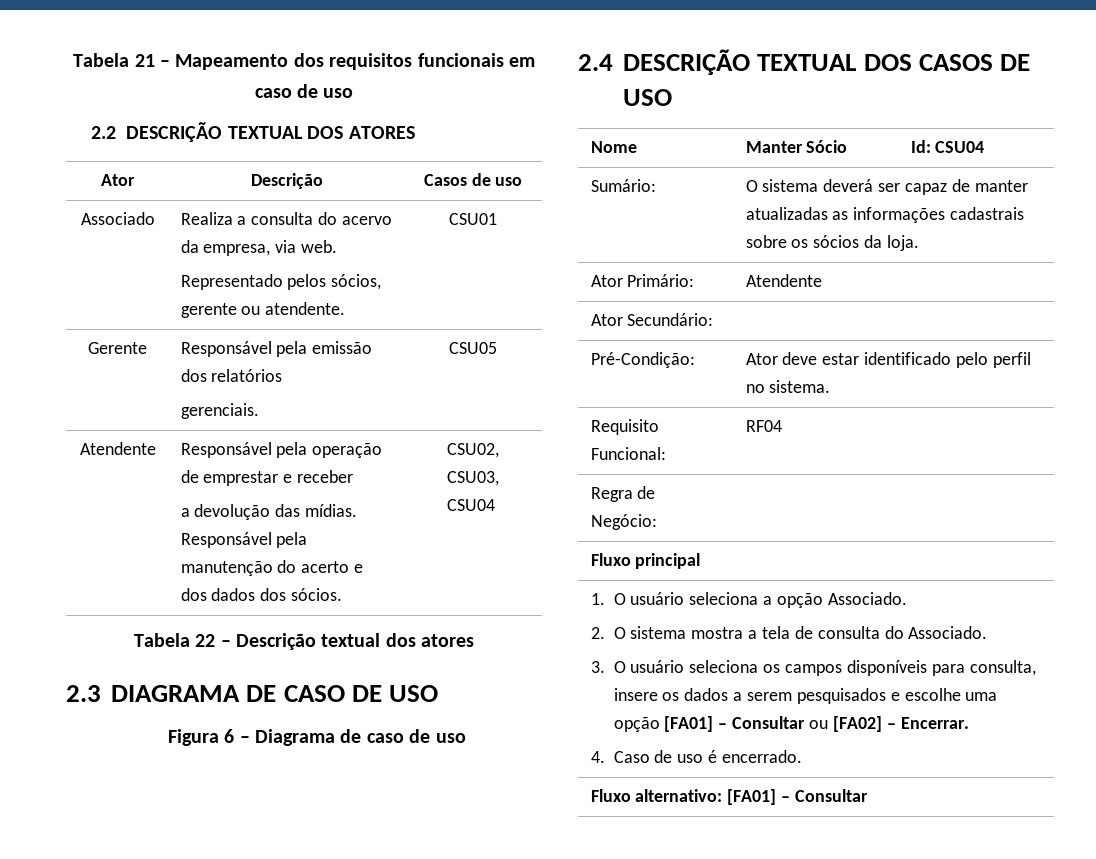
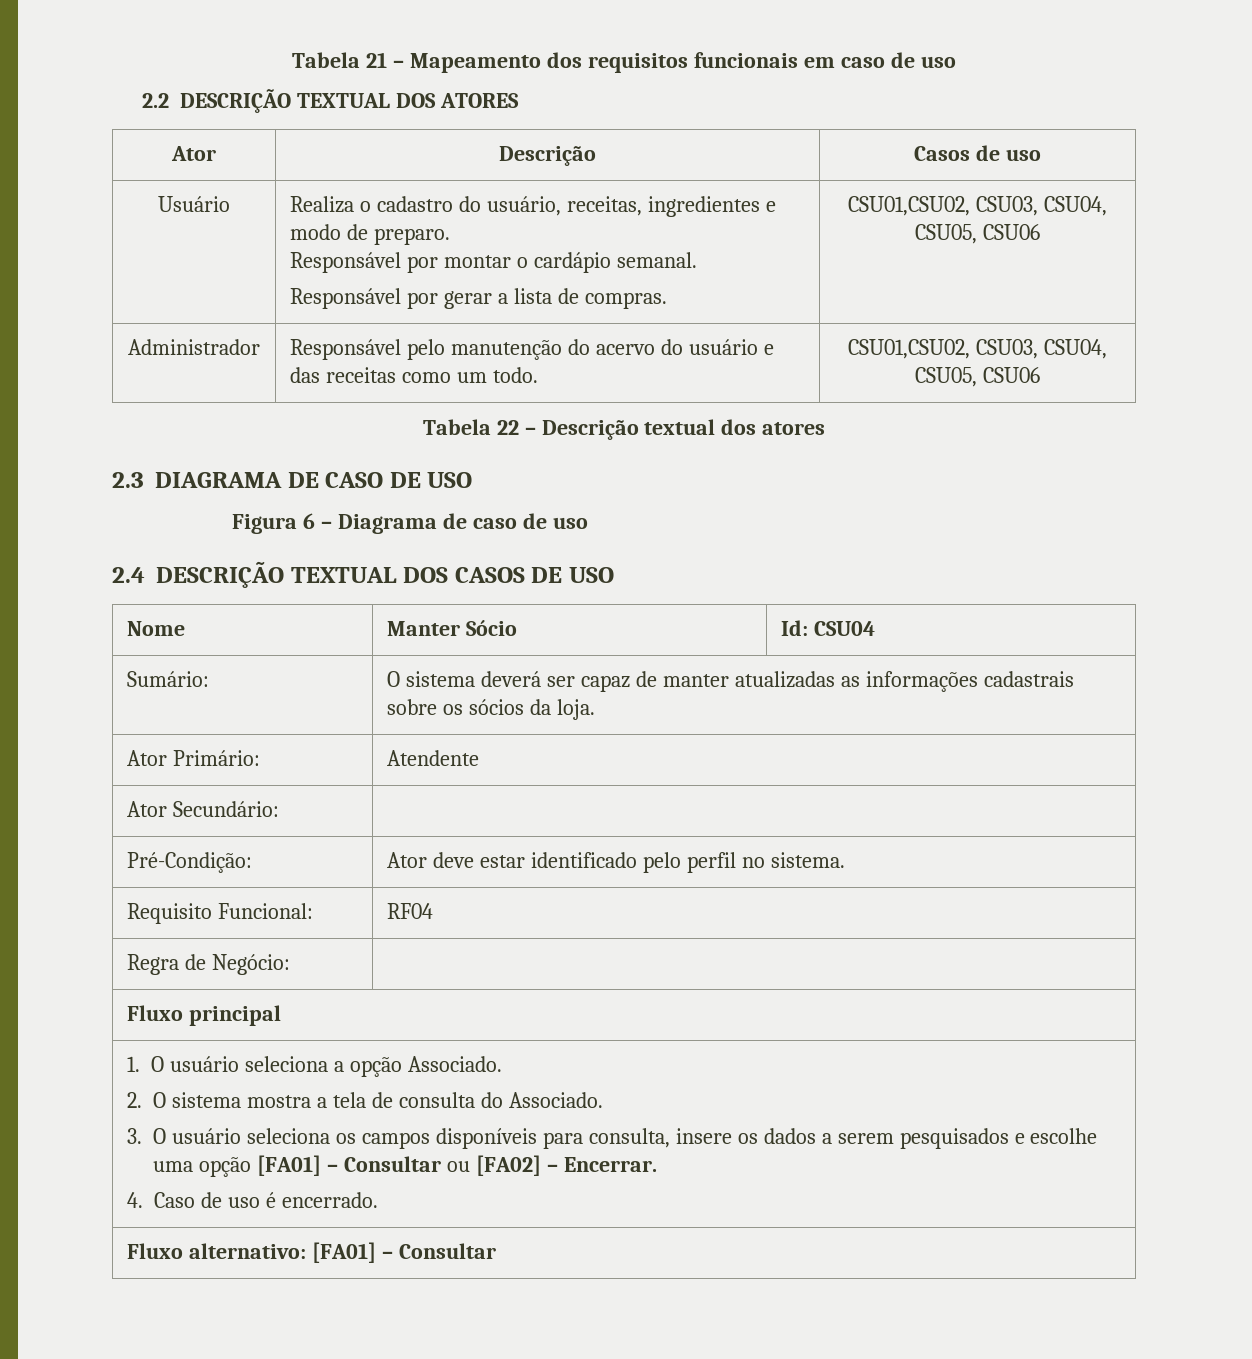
[80,212,155,225] Associado -> [158,196,230,212] Usuário
[237,212,392,225] [180,240,338,256] [180,274,382,290] [180,302,346,318] [449,213,497,225] [88,342,147,354] [180,341,373,357] [180,369,283,382] [180,403,259,419] [449,342,497,354] [79,442,156,455] [180,442,383,458] [180,470,354,486] [180,504,358,520] [180,532,308,548] [180,560,364,576] [180,588,343,601] [447,443,500,458] [447,471,500,486] [447,499,496,511] a consulta do acervo da empresa, via web. // Representado pelos sócios, gerente ou atendente. | CSU01 // Gerente | Responsável pela emissão dos relatórios // gerenciais. | CSU05 // Atendente | Responsável pela operação de emprestar e receber // a devolução das mídias. Responsável pela manutenção do acerto e dos dados dos sócios. | CSU02, CSU03, CSU04 -> [360,196,776,217] [290,224,451,245] [290,252,698,273] [290,288,667,309] [848,196,1107,216] [915,224,1040,244] [128,339,260,355] [290,339,774,360] [290,367,539,383] [848,339,1107,359] [915,367,1040,387] o cadastro do usuário, receitas, ingredientes e modo de preparo. // Responsável por montar o cardápio semanal. // Responsável por gerar a lista de compras. | CSU01,CSU02, CSU03, CSU04, CSU05, CSU06 // Administrador | Responsável pelo manutenção do acervo do usuário e das receitas como um todo. | CSU01,CSU02, CSU03, CSU04, CSU05, CSU06

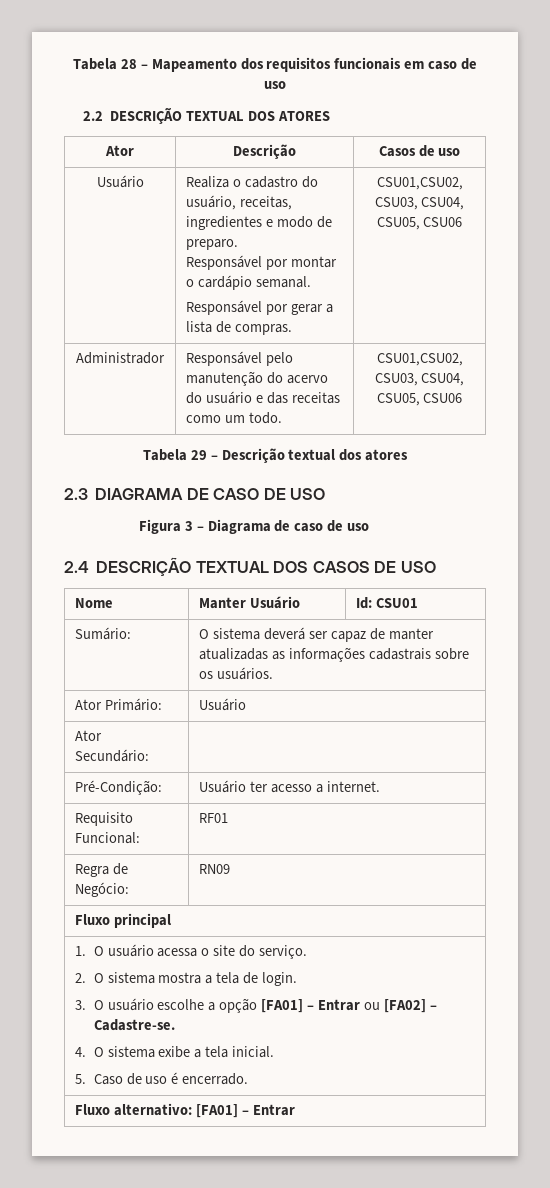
[292,52,388,68] Tabela 21 -> [72,58,137,70] Tabela 28
[496,420,519,435] 22 -> [190,450,207,460] 29
[303,513,316,529] 6 -> [184,521,193,531] 3
[466,620,518,636] Sócio -> [250,596,301,609] Usuário
[814,621,876,636] CSU04 -> [376,598,419,608] CSU01
[469,699,596,720] sócios da loja. -> [217,667,274,680] usuários.
[387,750,480,766] Atendente -> [199,698,247,711] Usuário
[387,852,845,873] Ator deve estar identificado pelo perfil no sistema. -> [199,780,381,793] Usuário ter acesso a internet.
[387,903,434,919] RF04 -> [199,813,229,823] RF01
(291, 964) none -> [199,864,231,874] RN09
[245,1056,503,1077] seleciona a opção Associado. -> [157,945,308,959] acessa o site do serviço.
[398,1092,603,1108] consulta do Associado. -> [262,972,298,986] login.
[247,1128,1098,1149] [153,1161,194,1172] seleciona os campos disponíveis para consulta, insere os dados a serem pesquisados e escolhe uma -> [157,999,216,1011] escolhe a
[344,1156,442,1172] Consultar -> [318,999,361,1011] Entrar
[563,1157,657,1172] [127,1192,144,1208] Encerrar. // 4. -> [93,1019,175,1031] [75,1046,275,1058] [75,1074,87,1084] Cadastre-se. // 4. O sistema exibe a tela inicial. // 5.
[399,1243,497,1259] Consultar -> [253,1104,296,1116] Entrar

